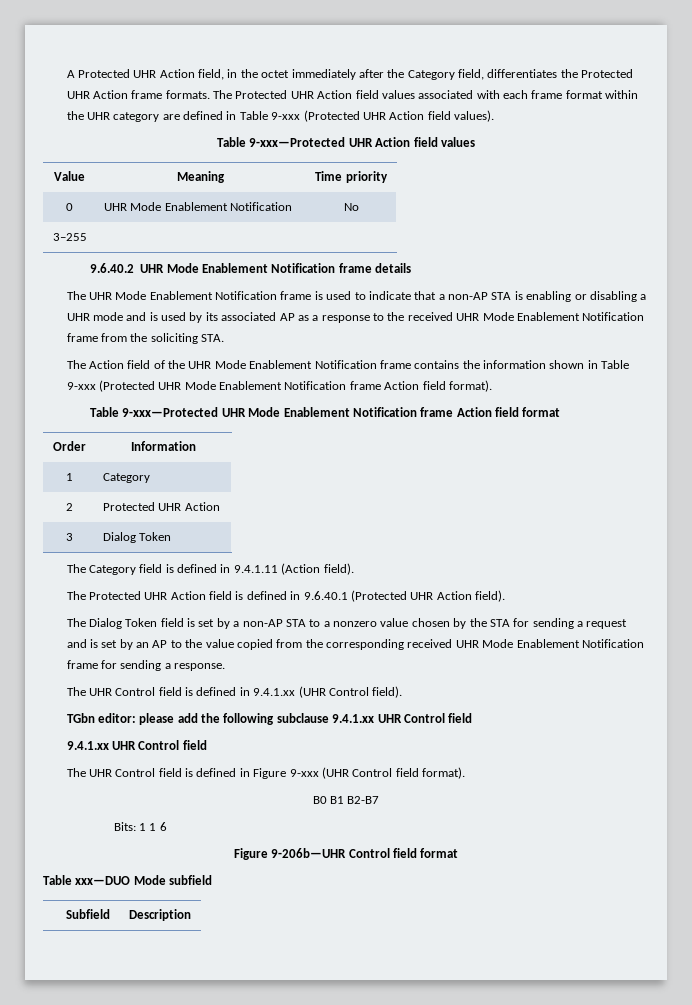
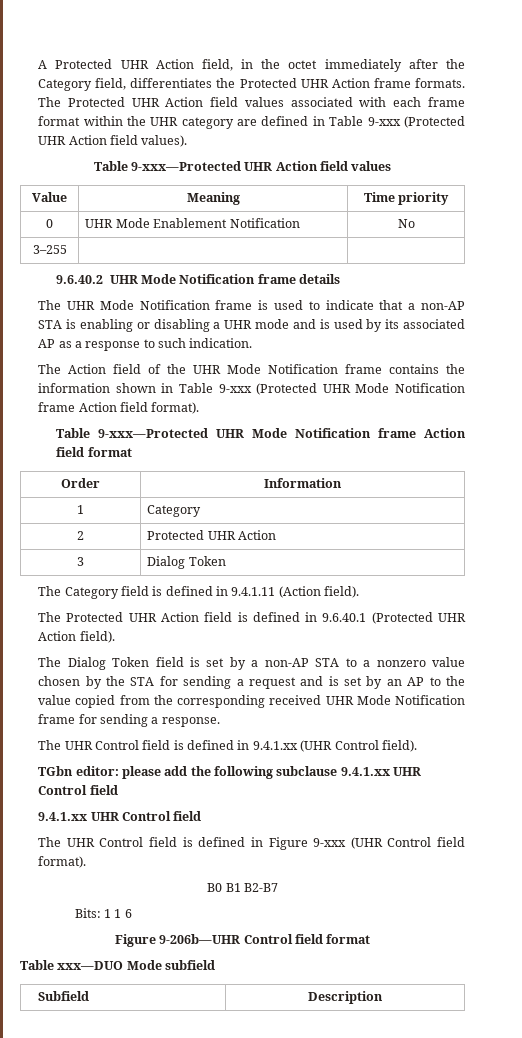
[202,263,269,273] Enablement -> (176, 279) none
[149,291,213,300] Enablement -> (134, 305) none
[387,312,645,321] [66,333,225,344] the received UHR Mode Enablement Notification frame from the soliciting STA. -> [158,338,253,348] such indication.
[249,360,313,369] Enablement -> (262, 369) none
[219,381,283,390] Enablement -> (390, 388) none
[283,407,350,417] Enablement -> (288, 433) none
[516,639,580,648] Enablement -> (391, 700) none

